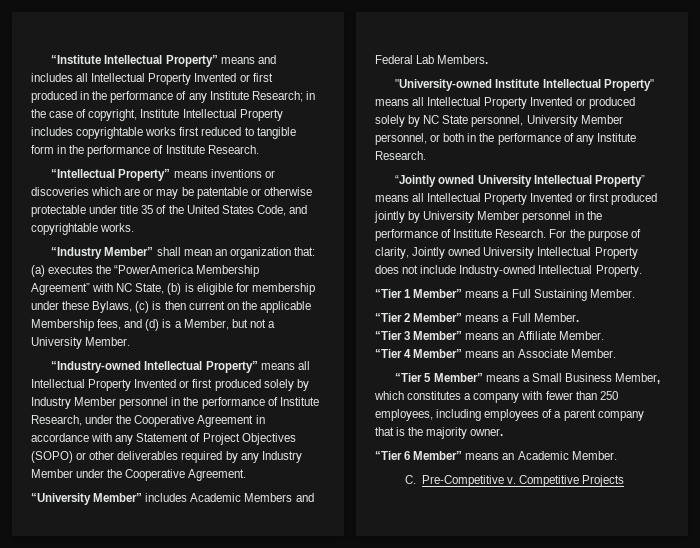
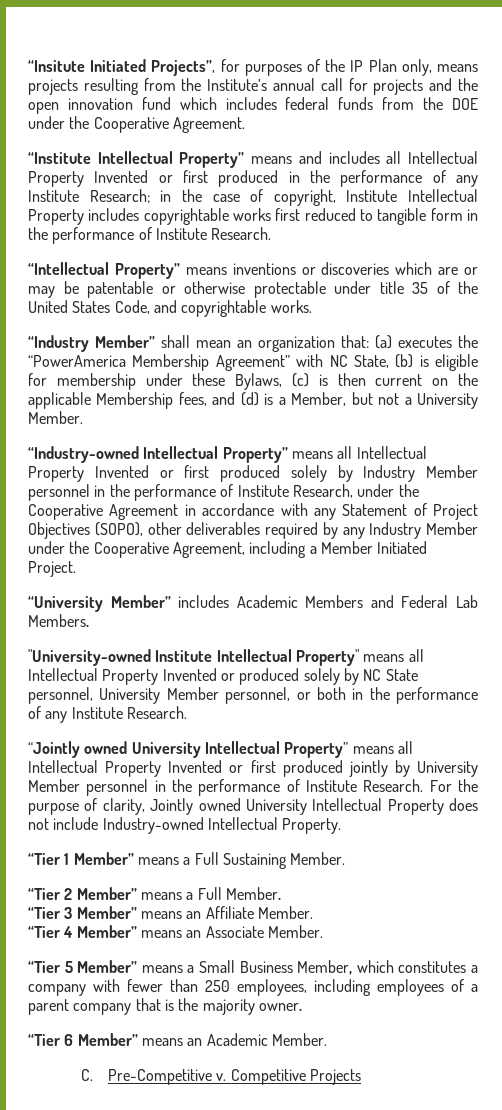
(51, 59) none -> [28,59,478,76] [28,78,479,95] [28,97,479,114] [28,116,245,133] “Insitute Initiated Projects”, for purposes of the IP Plan only, means projects resulting from the Institute’s annual call for projects and the open innovation fund which includes federal funds from the DOE under the Cooperative Agreement. //
[31,451,87,463] (SOPO) or -> [94,522,143,536] (SOPO),
[188,469,247,481] Agreement. -> [172,541,428,558] [28,561,76,577] Agreement, including a Member Initiated Project.

